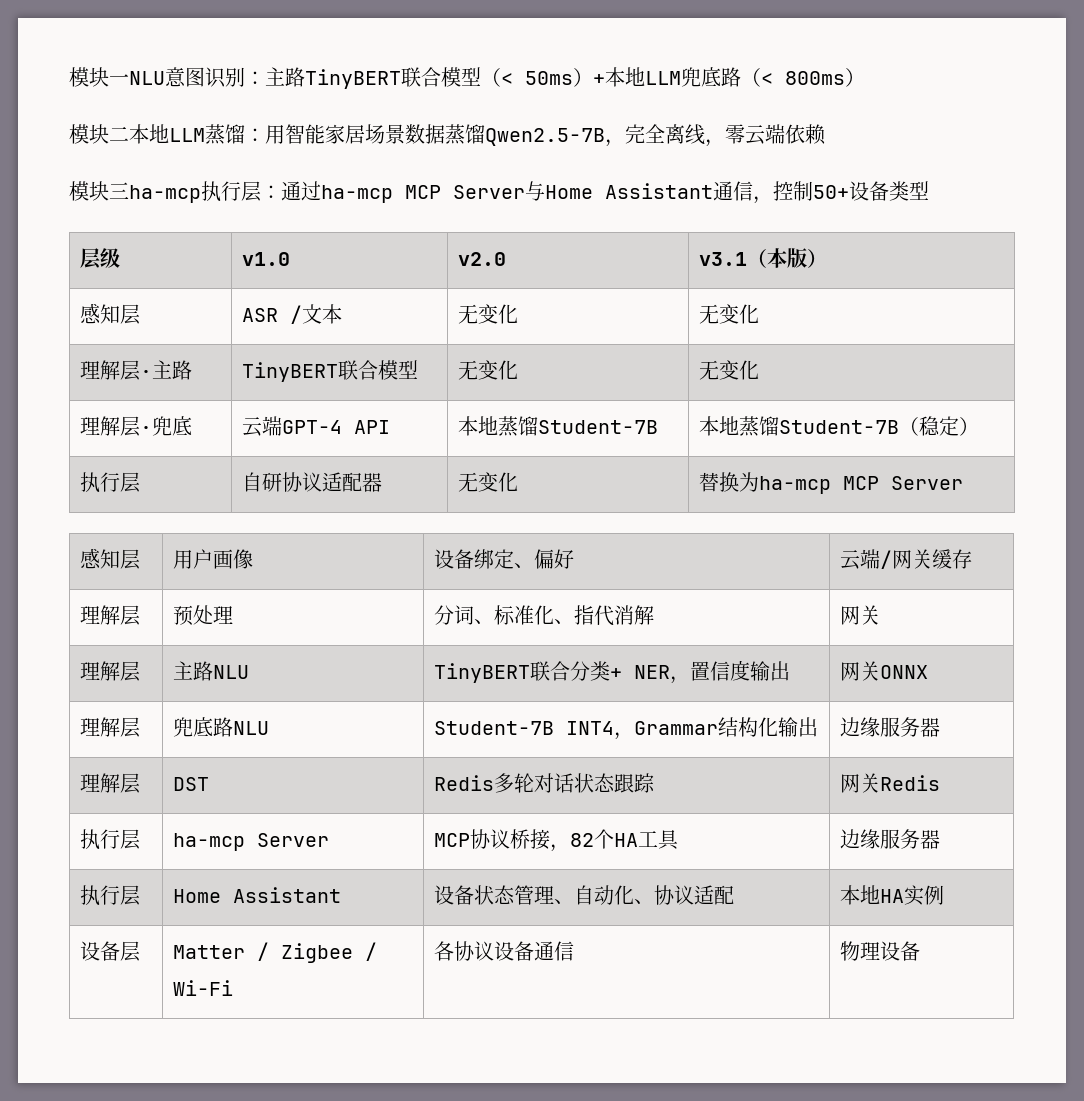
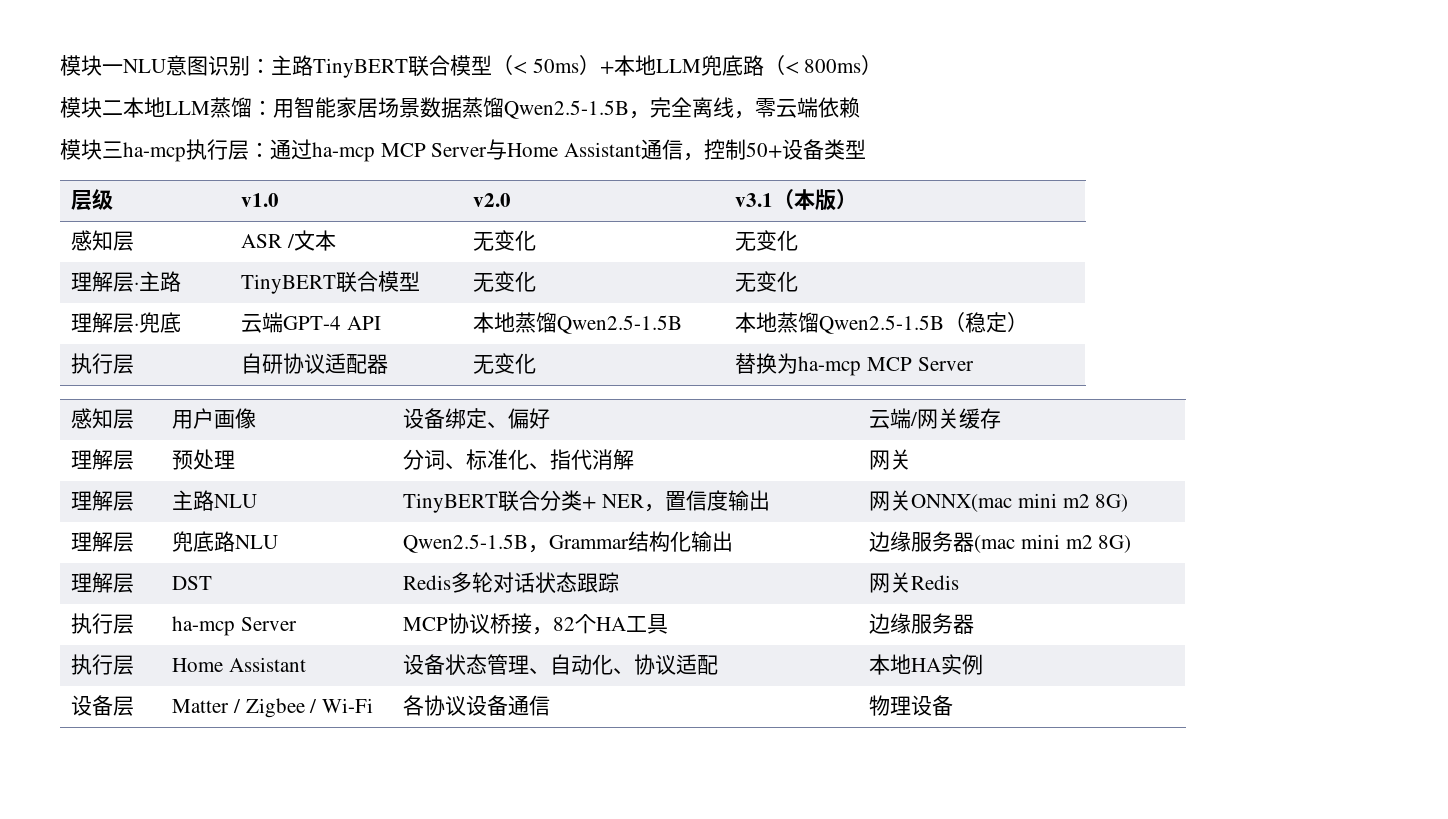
[485,128,605,146] Qwen2.5-7B -> [504,100,629,119] Qwen2.5-1.5B
[538,420,659,434] [699,416,900,437] Student-7B | 本地蒸馏Student-7B -> [557,315,683,334] [735,312,945,334] Qwen2.5-1.5B | 本地蒸馏Qwen2.5-1.5B
[880,665,929,679] ONNX -> [911,493,1129,512] ONNX(mac mini m2 8G)
[434,721,615,735] Student-7B INT4 -> [403,534,529,553] Qwen2.5-1.5B
(941, 727) none -> [974,534,1132,553] (mac mini m2 8G)

